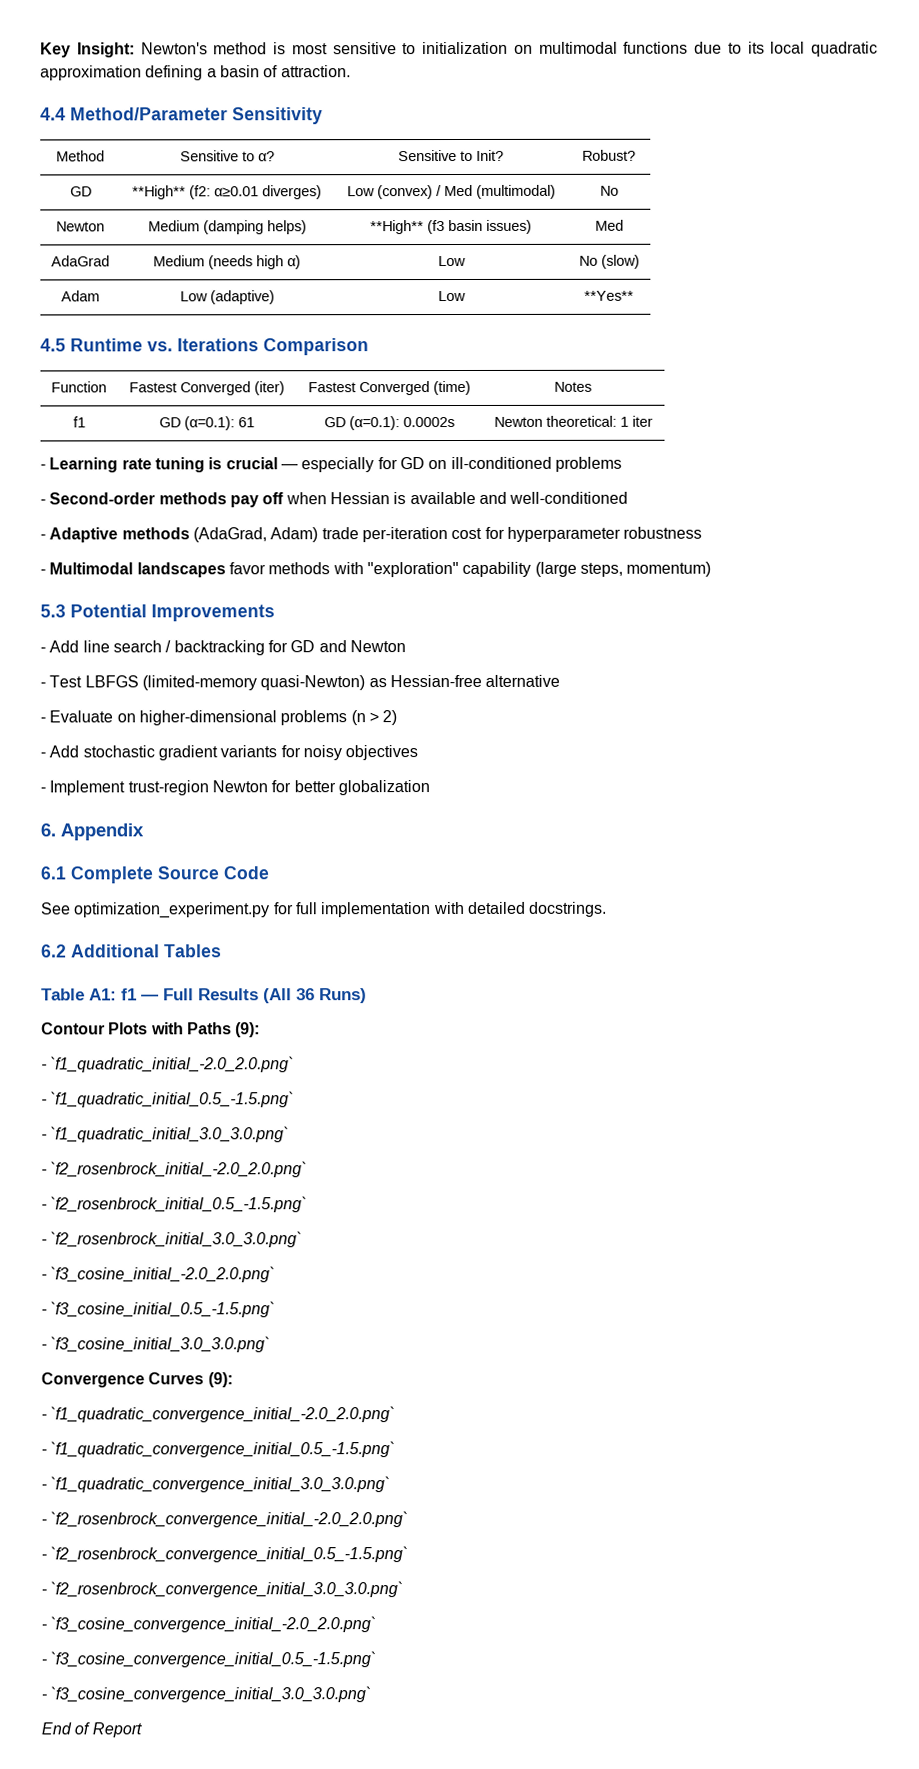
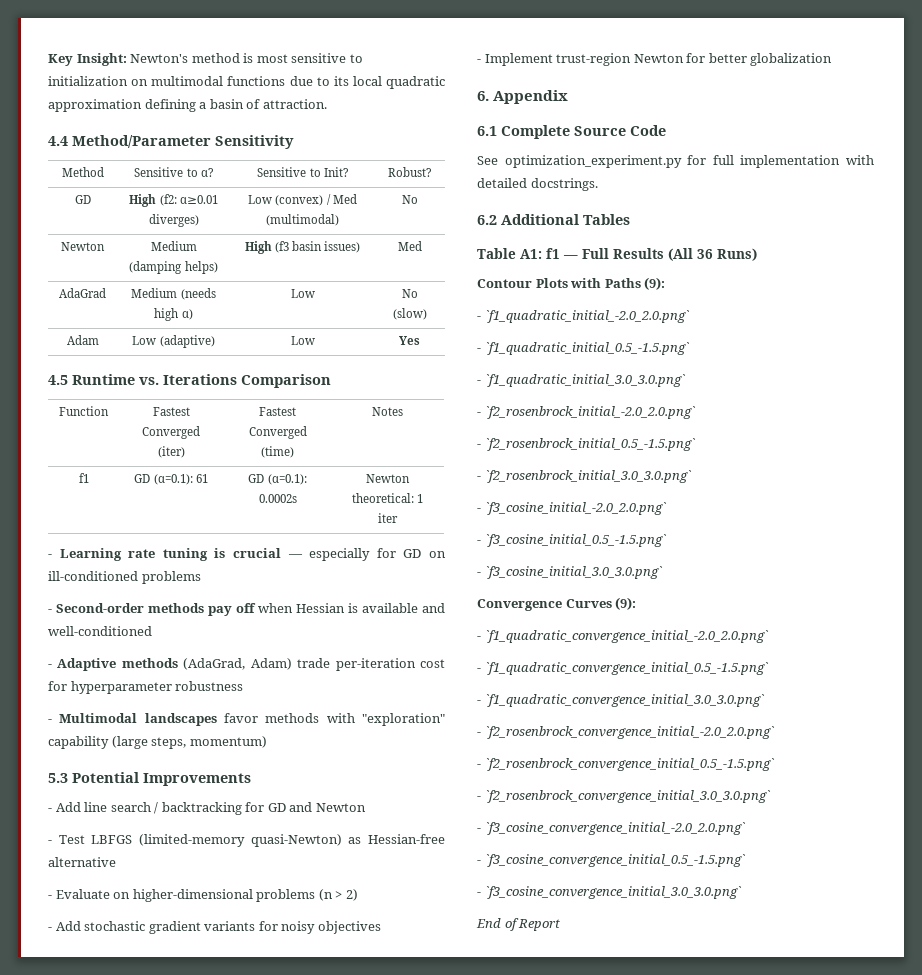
[132,185,186,200] **High** -> [129,194,157,207] High
[370,220,424,235] **High** -> [244,241,272,254] High
[584,290,634,301] **Yes** -> [399,336,420,345] Yes

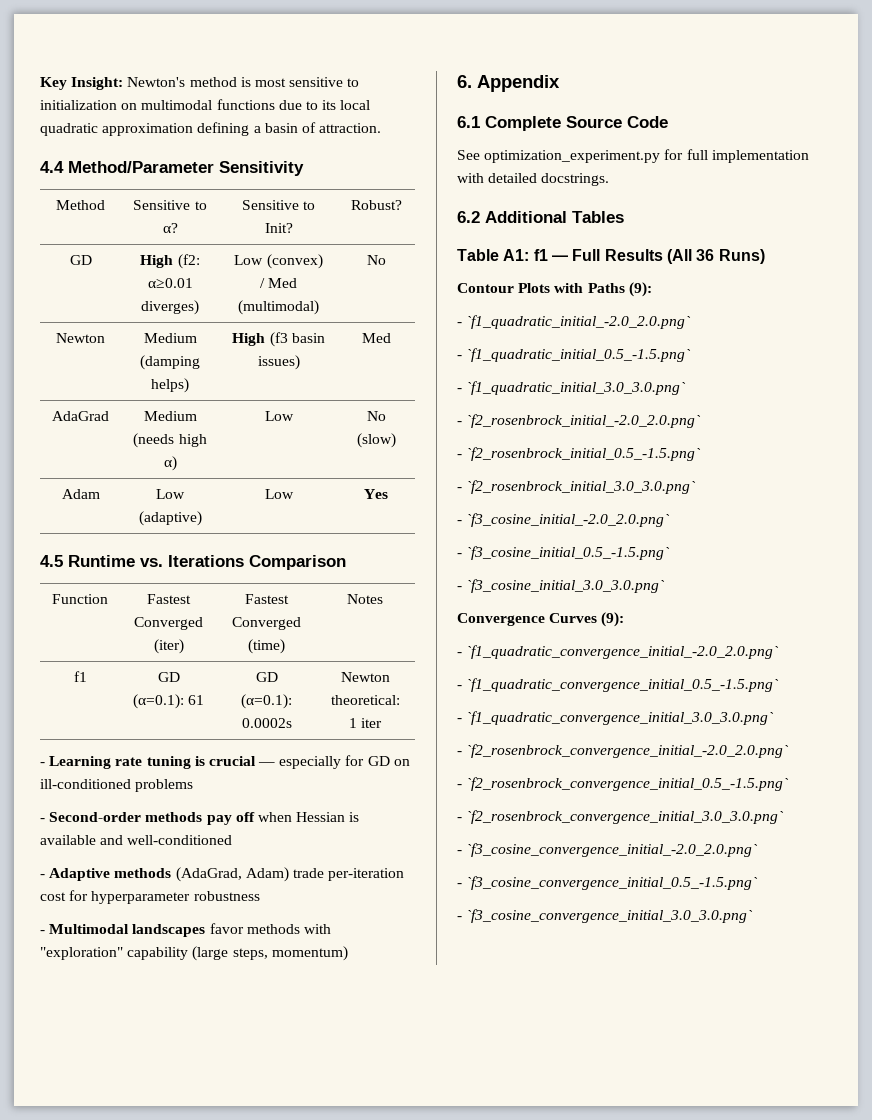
[48,772,251,786] [48,802,366,815] [48,834,445,847] [48,857,116,867] [48,889,358,902] [48,921,381,934] [477,53,833,66] // 5.3 Potential Improvements // - Add line search / backtracking for GD and Newton // - Test LBFGS (limited-memory quasi-Newton) as Hessian-free alternative // - Evaluate on higher-dimensional problems (n > 2) // - Add stochastic gradient variants for noisy objectives // - Implement trust-region Newton for better globalization -> (348, 953) none
[476,918,561,931] // End of Report -> (754, 916) none

